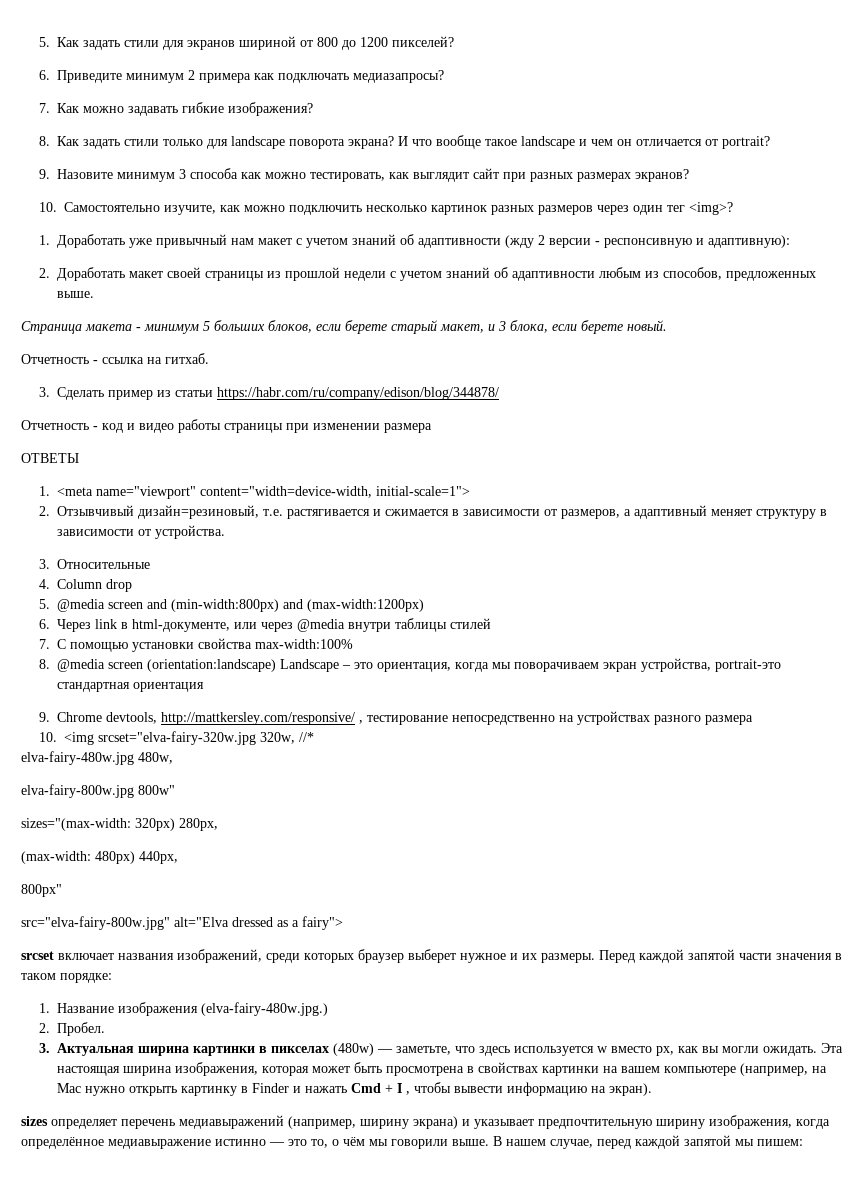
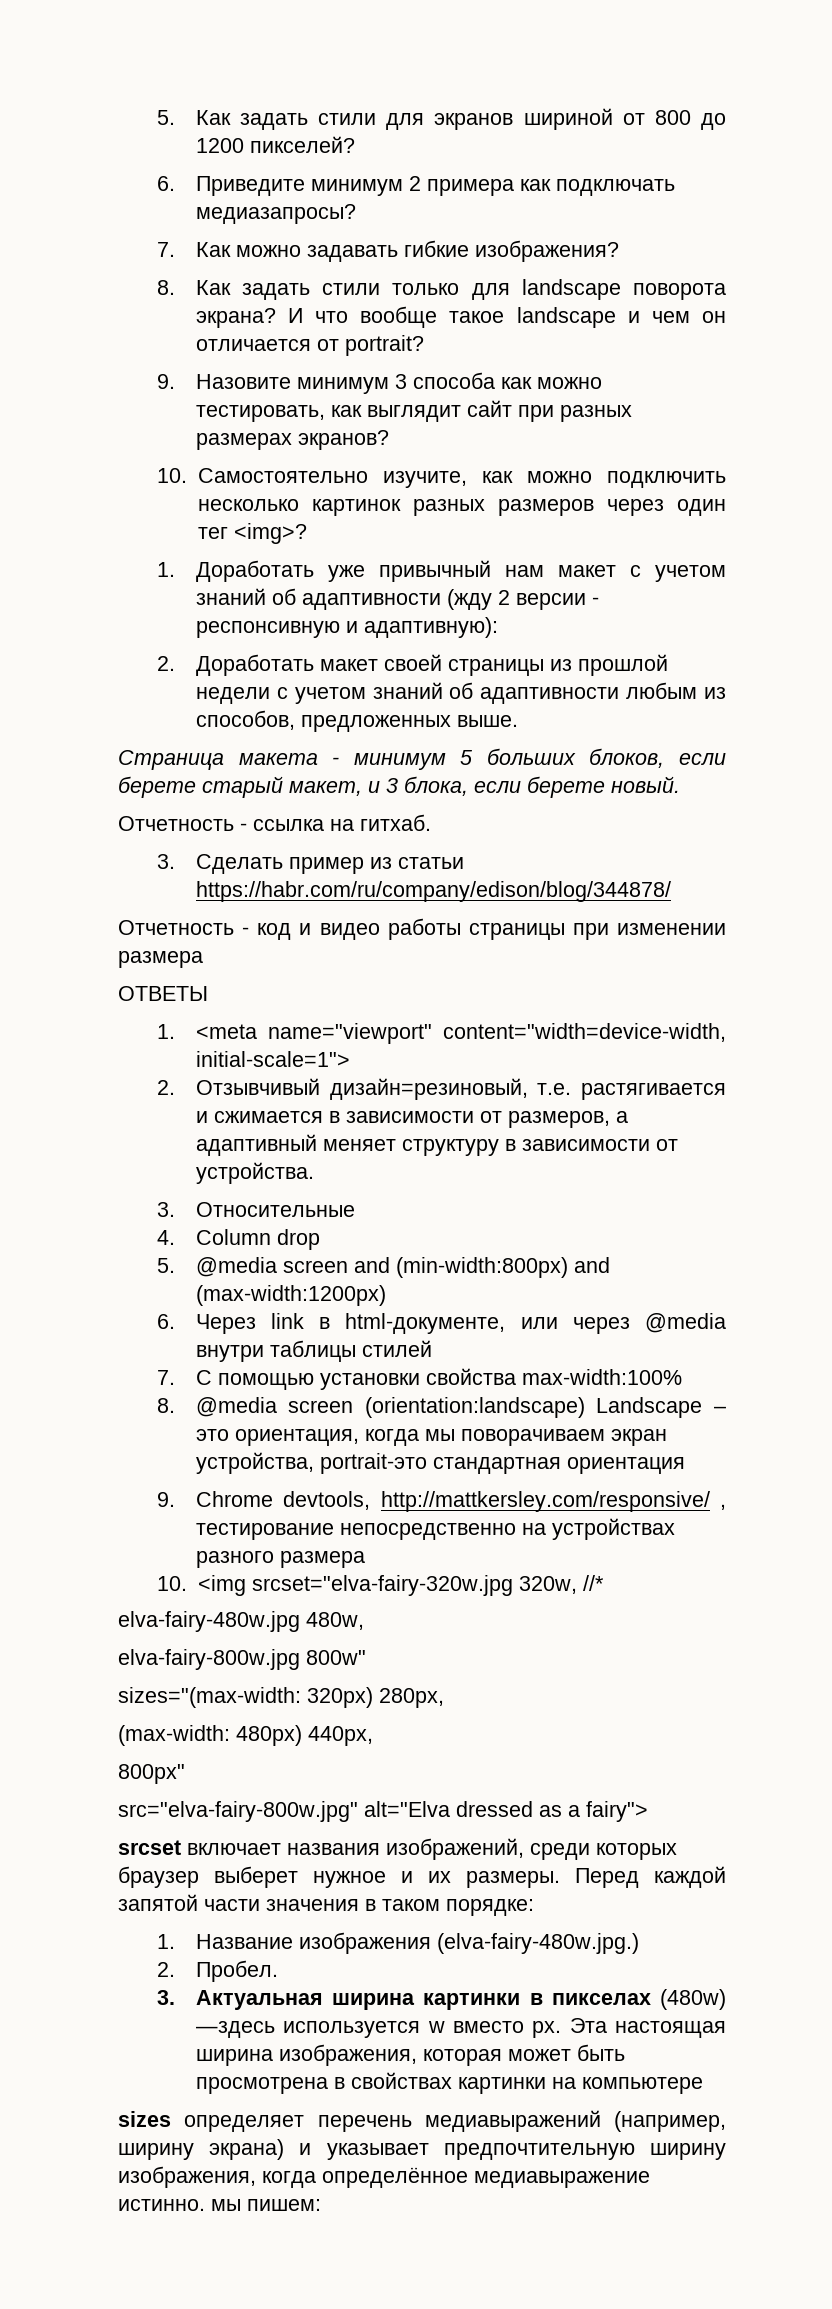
[376,1046,817,1056] — заметьте, что здесь используется w вместо px, как вы могли ожидать. -> [195,2021,562,2038] —здесь используется w вместо px.
[620,1066,660,1073] вашем -> (576, 2083) none
[739,1063,827,1076] [56,1082,652,1096] (например, на Mac нужно открыть картинку в Finder и нажать Cmd + I , чтобы вывести информацию на экран). -> (703, 2085) none
[215,1135,731,1149] истинно — это то, о чём мы говорили выше. В нашем случае, перед каждой запятой -> [118,2199,205,2211] истинно.

